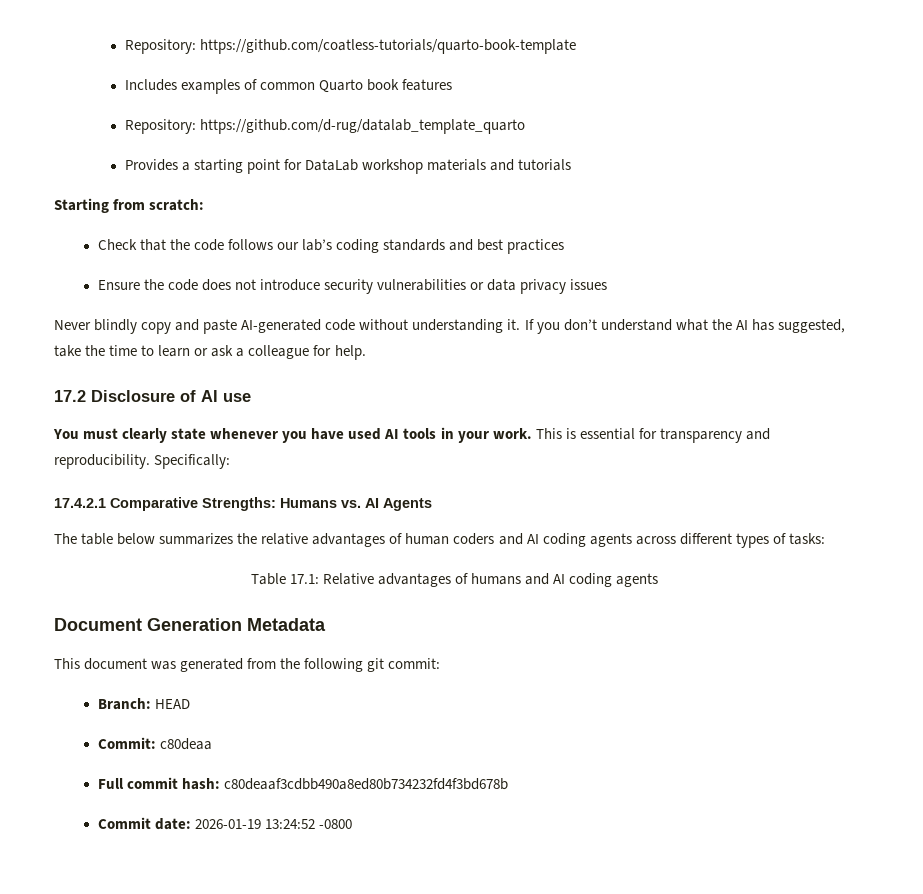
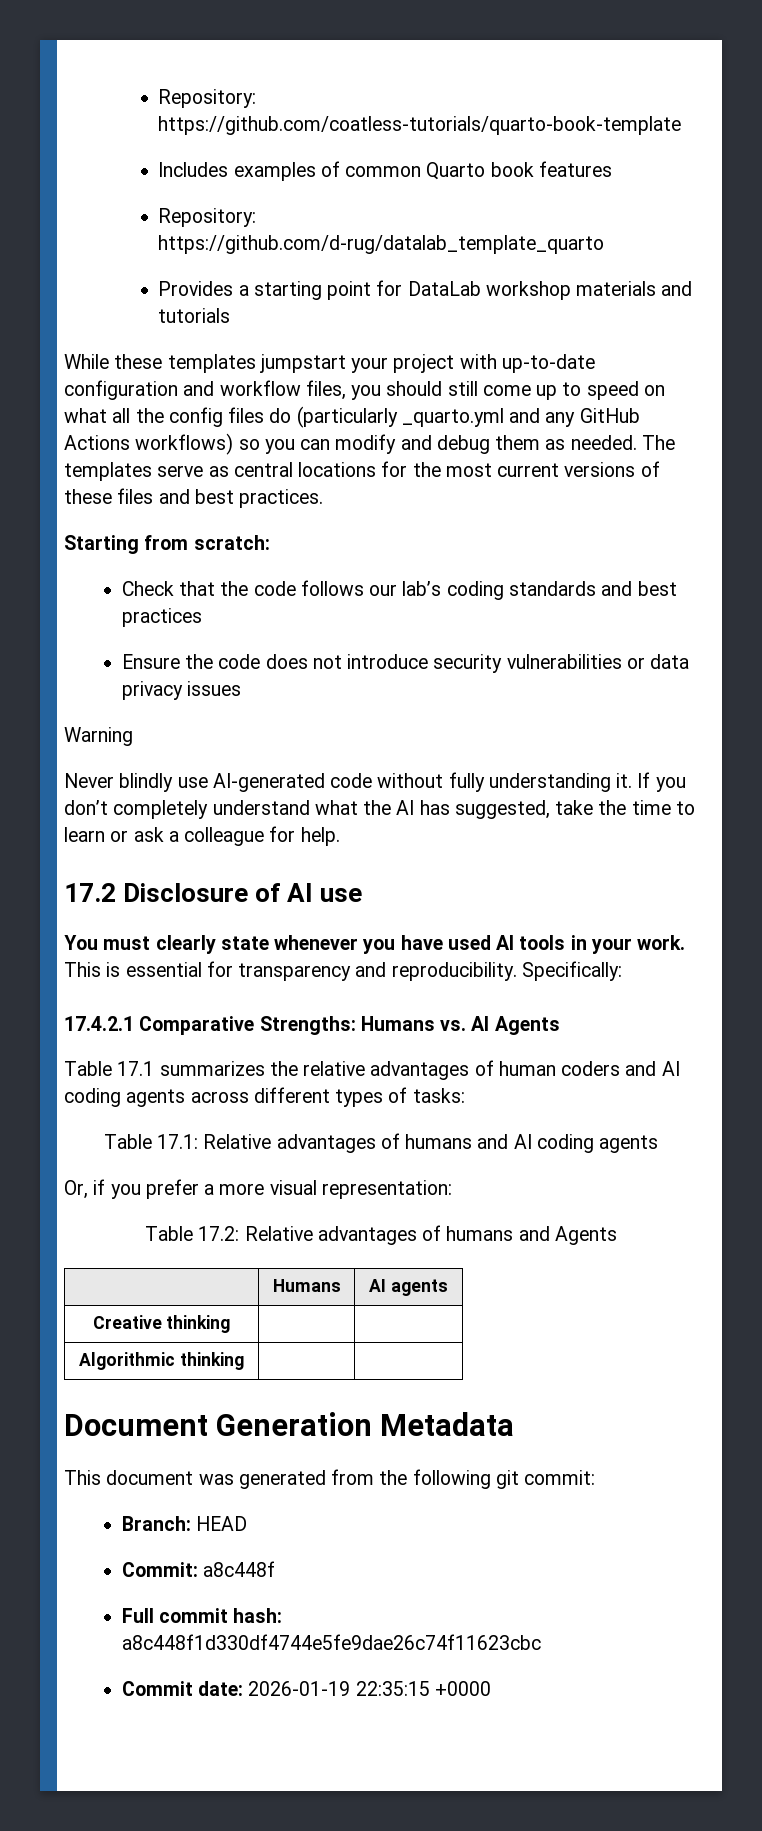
(571, 165) none -> [64,354,595,373] [64,380,665,400] [64,406,640,428] [64,433,675,455] [64,461,660,481] [64,488,324,508] // While these templates jumpstart your project with up-to-date configuration and workflow files, you should still come up to speed on what all the config files do (particularly _quarto.yml and any GitHub Actions workflows) so you can modify and debug them as needed. The templates serve as central locations for the most current versions of these files and best practices.
(608, 284) none -> [64,727,133,746] // Warning
[141,319,238,334] copy and paste -> [177,777,208,788] use
(409, 324) none -> [448,772,485,792] fully
(597, 325) none -> [113,800,209,819] completely
[54,533,156,545] The table below -> [64,1061,155,1076] Table 17.1
(659, 580) none -> [64,1179,452,1199] [145,1225,617,1245] [272,1279,341,1292] [369,1279,448,1296] [92,1315,231,1333] [79,1352,244,1370] // Or, if you prefer a more visual representation: // Table 17.2: Relative advantages of humans and Agents // | Humans | AI agents // Creative thinking | | // Algorithmic thinking | |
[159,738,212,750] c80deaa -> [203,1561,276,1577] a8c448f
[223,778,508,790] c80deaaf3cdbb490a8ed80b734232fd4f3bd678b -> [121,1634,541,1650] a8c448f1d330df4744e5fe9dae26c74f11623cbc
[264,819,352,829] 13:24:52 -0800 -> [355,1681,491,1696] 22:35:15 +0000

